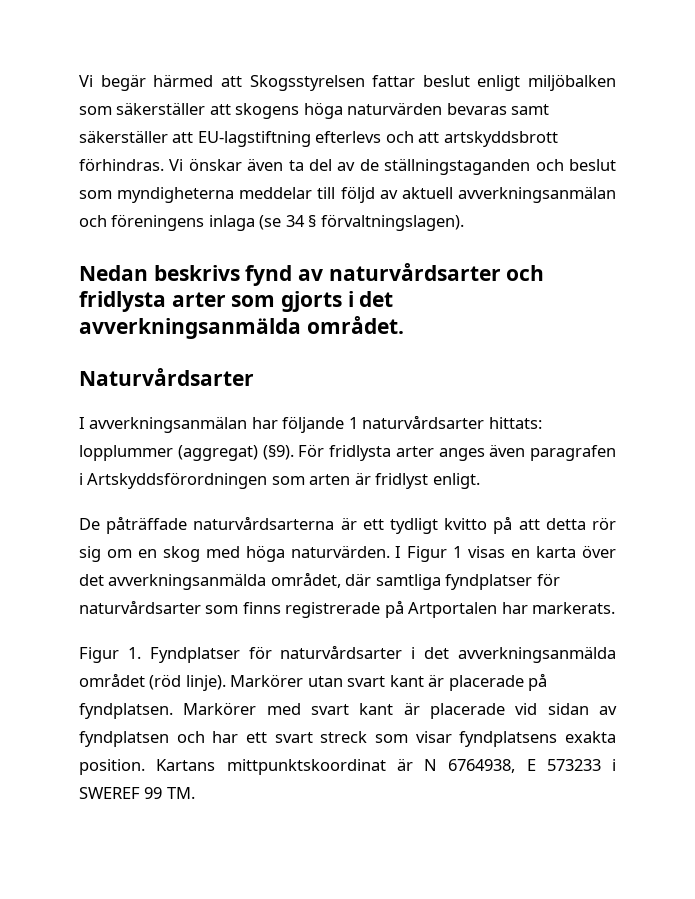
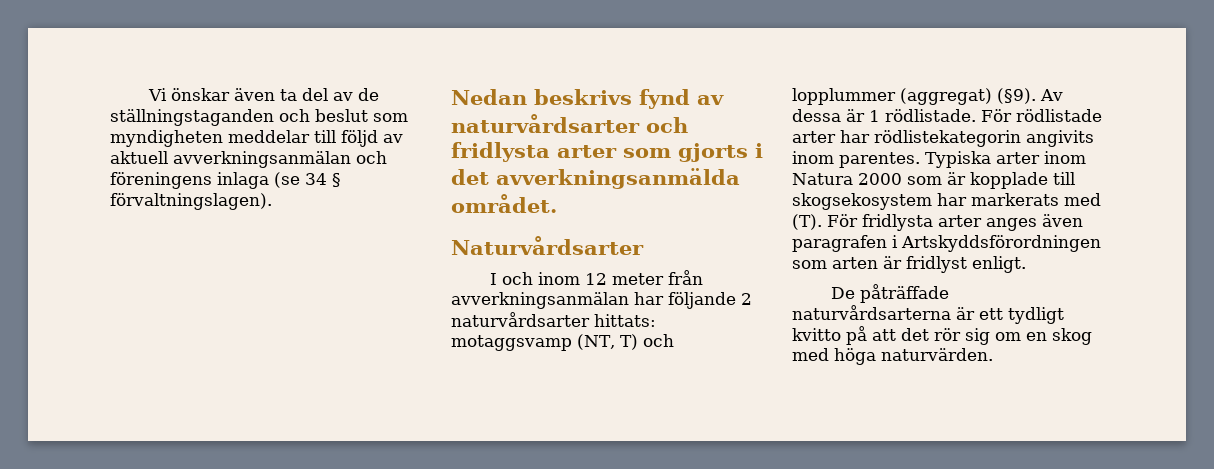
[79,74,616,91] [79,102,550,119] [79,130,558,147] [79,158,184,171] Vi begär härmed att Skogsstyrelsen fattar beslut enligt miljöbalken som säkerställer att skogens höga naturvärden bevaras samt säkerställer att EU-lagstiftning efterlevs och att artskyddsbrott förhindras. Vi -> [147,88,167,101] Vi
[117,187,235,203] myndigheterna -> [110,130,223,147] myndigheten
(85, 423) none -> [501,270,703,285] och inom 12 meter från
[348,417,358,429] 1 -> [741,293,752,305] 2
[79,445,294,461] lopplummer (aggregat) (§9). -> [451,334,674,351] [792,88,1063,105] [792,109,1102,122] [792,130,1094,147] [792,151,1086,168] [792,172,1075,189] [792,193,1101,210] [792,214,822,230] motaggsvamp (NT, T) och lopplummer (aggregat) (§9). Av dessa är 1 rödlistade. För rödlistade arter har rödlistekategorin angivits inom parentes. Typiska arter inom Natura 2000 som är kopplade till skogsekosystem har markerats med (T).
[545,518,586,530] detta -> [901,328,929,341] det
[395,545,616,562] [79,572,560,590] [79,600,616,618] [79,645,616,663] [79,673,548,691] [79,702,617,719] [79,731,616,747] [79,758,616,775] [79,787,195,799] I Figur 1 visas en karta över det avverkningsanmälda området, där samtliga fyndplatser för naturvårdsarter som finns registrerade på Artportalen har markerats. // Figur 1. Fyndplatser för naturvårdsarter i det avverkningsanmälda området (röd linje). Markörer utan svart kant är placerade på fyndplatsen. Markörer med svart kant är placerade vid sidan av fyndplatsen och har ett svart streck som visar fyndplatsens exakta position. Kartans mittpunktskoordinat är N 6764938, E 573233 i SWEREF 99 TM. -> (993, 354) none

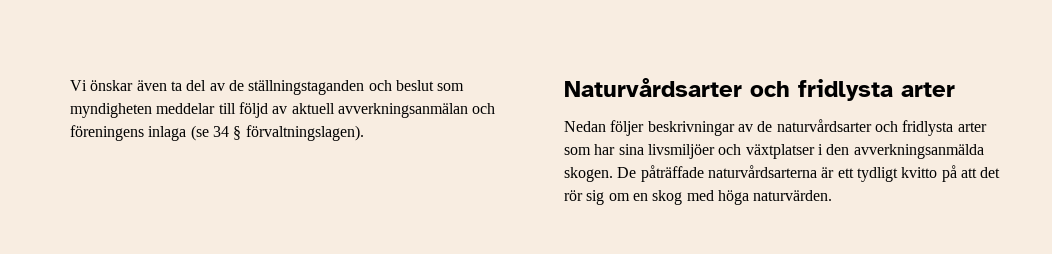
[451,89,724,109] Nedan beskrivs fynd av -> [564,77,955,101] [564,120,773,136] Naturvårdsarter och fridlysta arter // Nedan följer beskrivningar av de
[678,143,763,162] [451,168,740,189] [451,194,557,213] [451,236,644,255] [489,270,703,285] [451,292,752,309] [451,312,656,327] [451,334,674,351] [792,88,1063,105] [792,109,1102,122] [792,130,1094,147] [792,151,1086,168] [792,172,1075,189] [792,193,1101,210] [792,214,1083,231] [792,235,1101,252] [792,256,1026,273] gjorts i det avverkningsanmälda området. // Naturvårdsarter // I och inom 12 meter från avverkningsanmälan har följande 2 naturvårdsarter hittats: motaggsvamp (NT, T) och lopplummer (aggregat) (§9). Av dessa är 1 rödlistade. För rödlistade arter har rödlistekategorin angivits inom parentes. Typiska arter inom Natura 2000 som är kopplade till skogsekosystem har markerats med (T). För fridlysta arter anges även paragrafen i Artskyddsförordningen som arten är fridlyst enligt. // -> [594,144,984,159] [564,167,613,182] har sina livsmiljöer och växtplatser i den avverkningsanmälda skogen.

